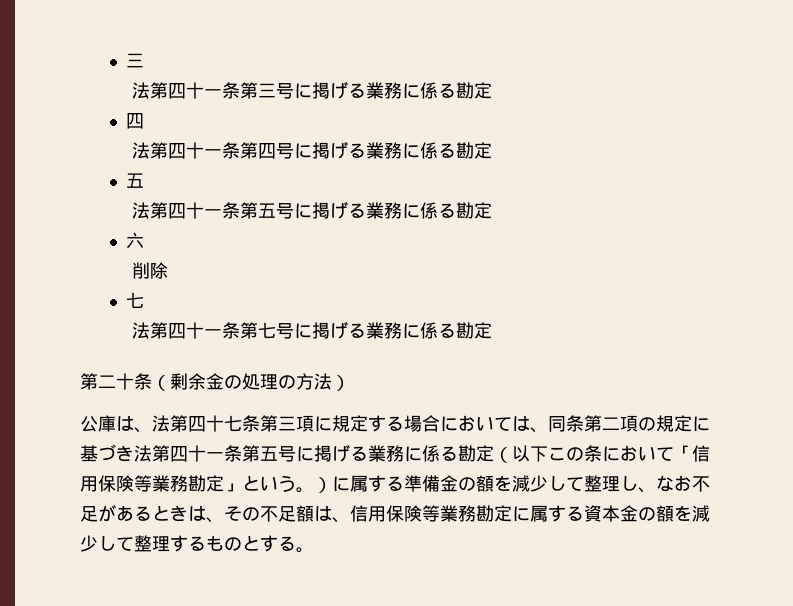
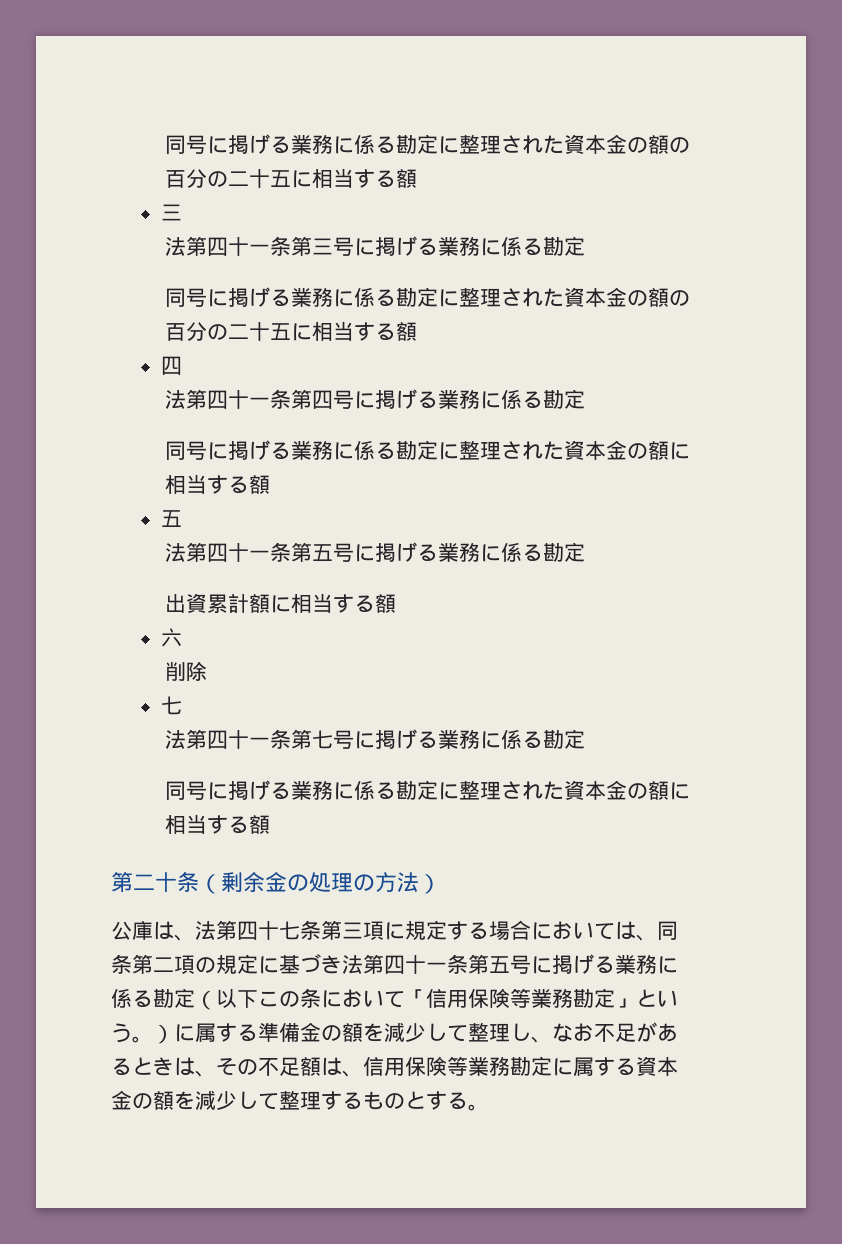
(125, 60) none -> [164,134,690,155] [164,168,417,188] 同号に掲げる業務に係る勘定に整理された資本金の額の百分の二十五に相当する額 //
(493, 90) none -> [164,287,690,308] [164,321,417,341] // 同号に掲げる業務に係る勘定に整理された資本金の額の百分の二十五に相当する額
(493, 150) none -> [164,440,690,461] [164,474,270,494] // 同号に掲げる業務に係る勘定に整理された資本金の額に相当する額
(493, 210) none -> [164,593,396,614] // 出資累計額に相当する額
(493, 330) none -> [164,780,690,801] [164,814,270,834] // 同号に掲げる業務に係る勘定に整理された資本金の額に相当する額

